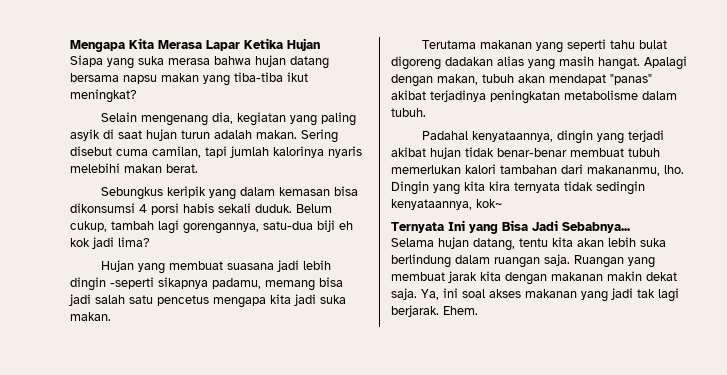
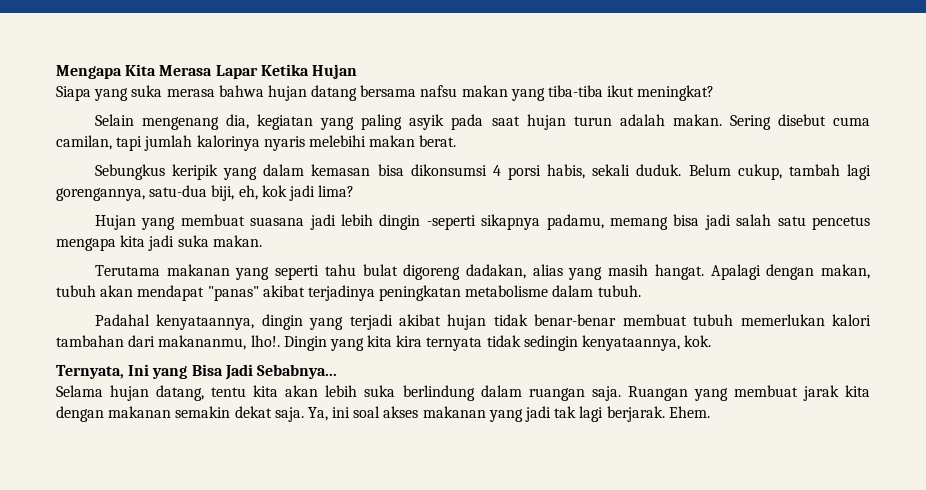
[123,75,157,84] napsu -> [420,85,458,97] nafsu
[103,129,114,139] di -> [451,114,484,130] pada
[183,203,214,213] habis -> [547,164,586,179] habis,
[317,220,353,232] biji eh -> [211,185,258,201] biji, eh,
[445,57,493,66] dadakan -> [465,264,526,279] dadakan,
[664,165,684,174] lho. -> [250,335,280,347] lho!.
[476,199,502,208] [391,222,444,233] kok~ // Ternyata -> [684,335,712,347] [56,365,124,379] kok. // Ternyata,
[607,271,642,281] makin -> [175,406,231,418] semakin

